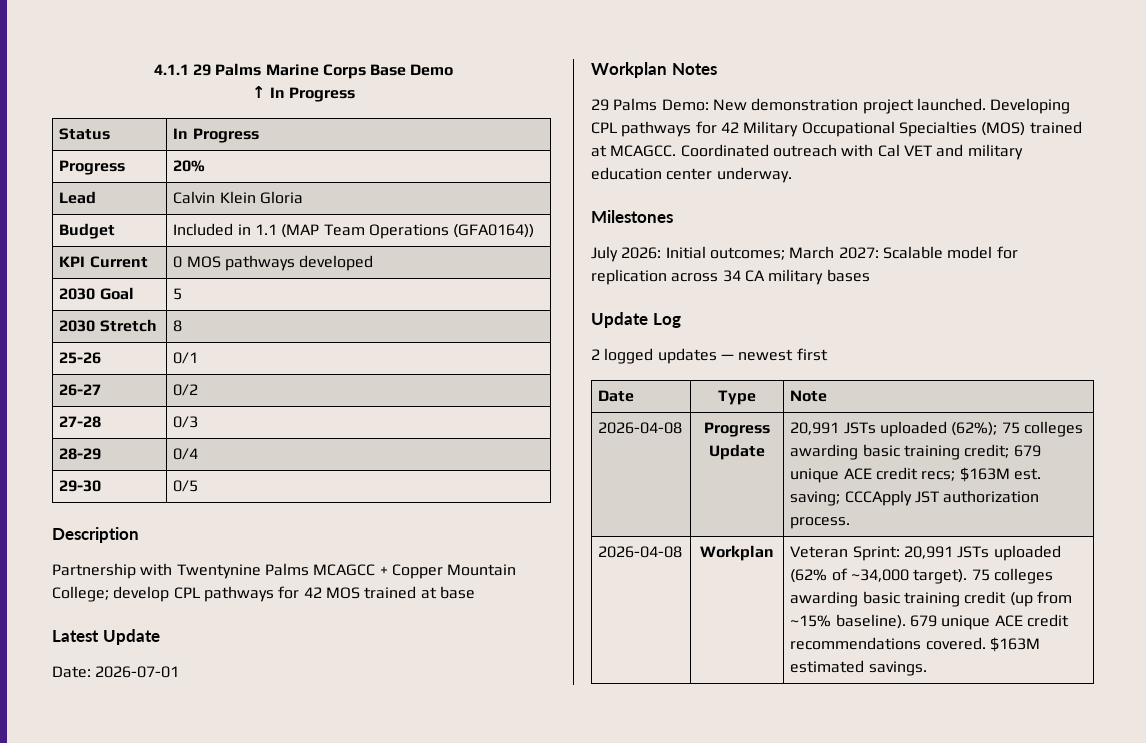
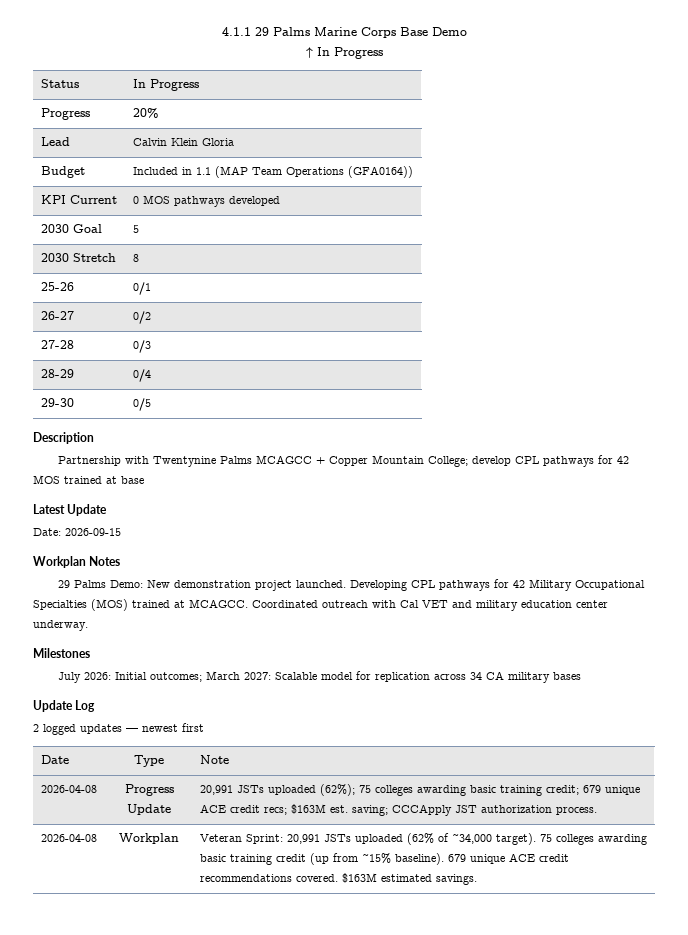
[95,666,180,678] 2026-07-01 -> [65,528,121,536] 2026-09-15

